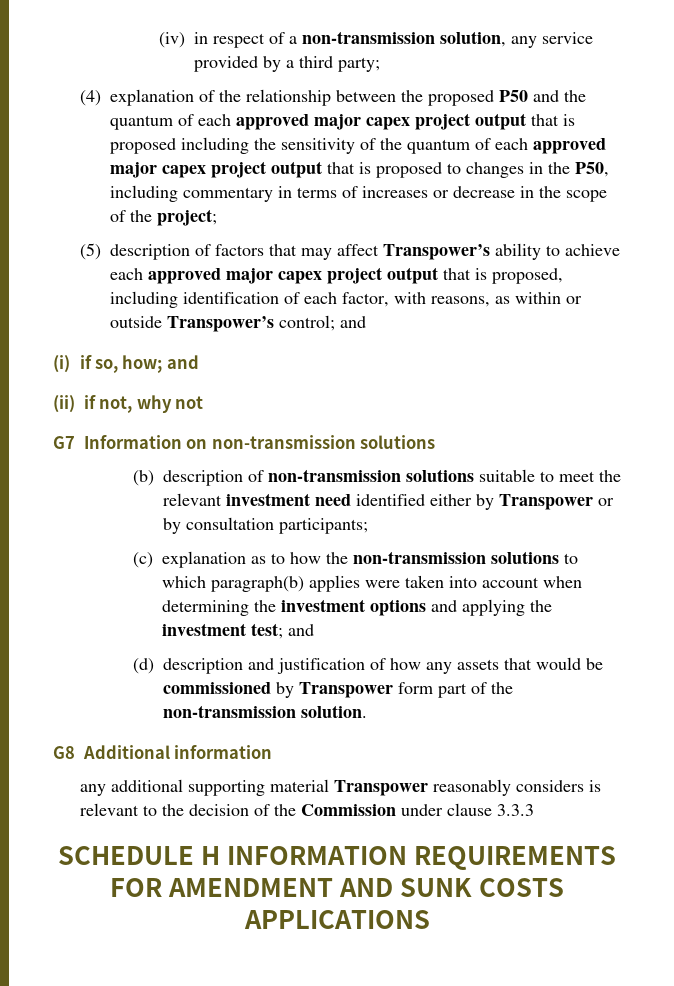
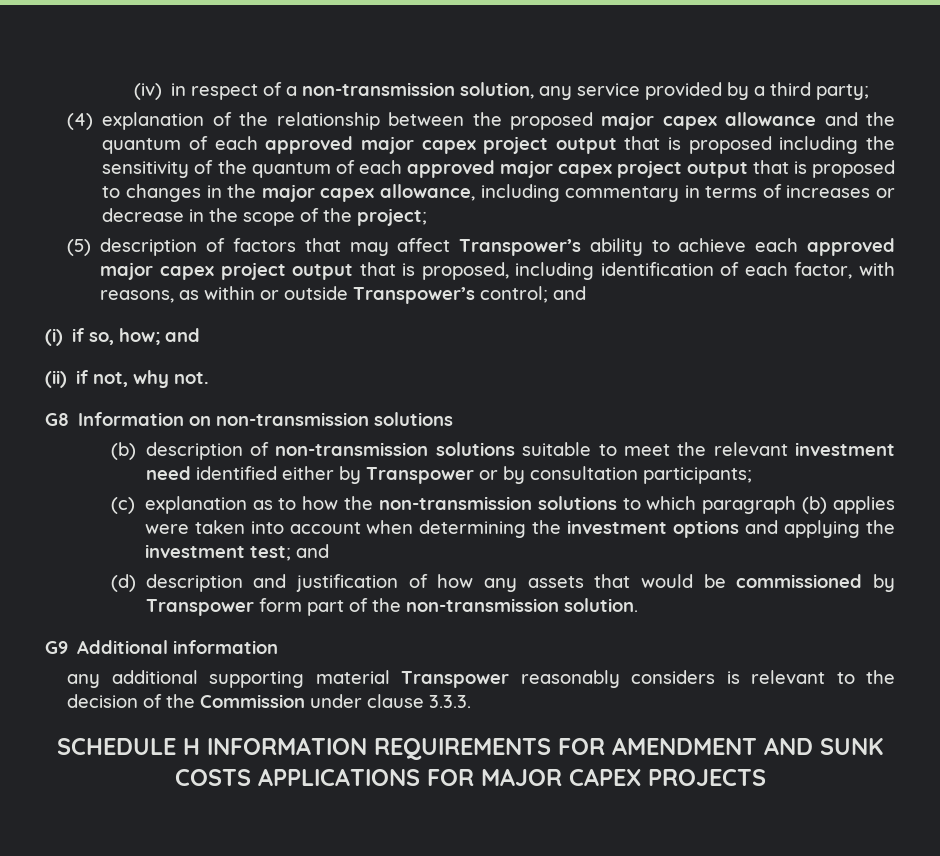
[498,90,528,102] P50 -> [601,112,817,130] major capex allowance
[574,162,609,177] P50, -> [261,184,475,202] major capex allowance,
[175,396,204,409] [53,436,75,449] not // G7 -> [174,372,210,384] [45,413,69,426] not. // G8
[210,576,304,592] paragraph(b) -> [702,496,828,514] paragraph (b)
[53,746,75,759] G8 -> [45,641,68,654] G9
[496,804,534,816] 3.3.3 -> [429,695,472,708] 3.3.3.
(430, 919) none -> [426,768,766,786] FOR MAJOR CAPEX PROJECTS

